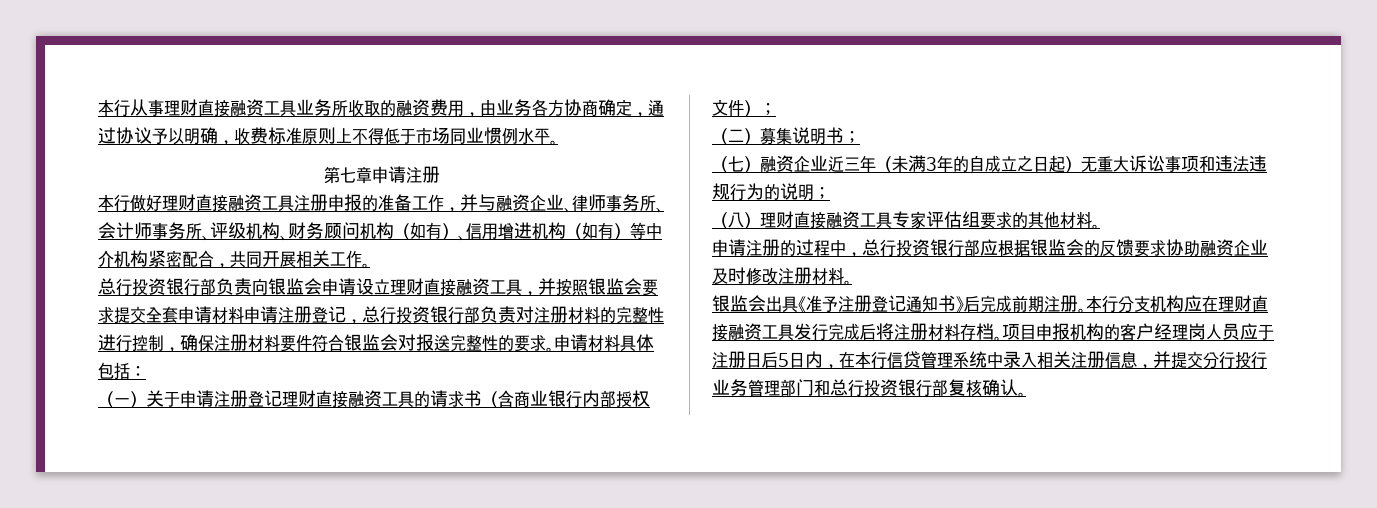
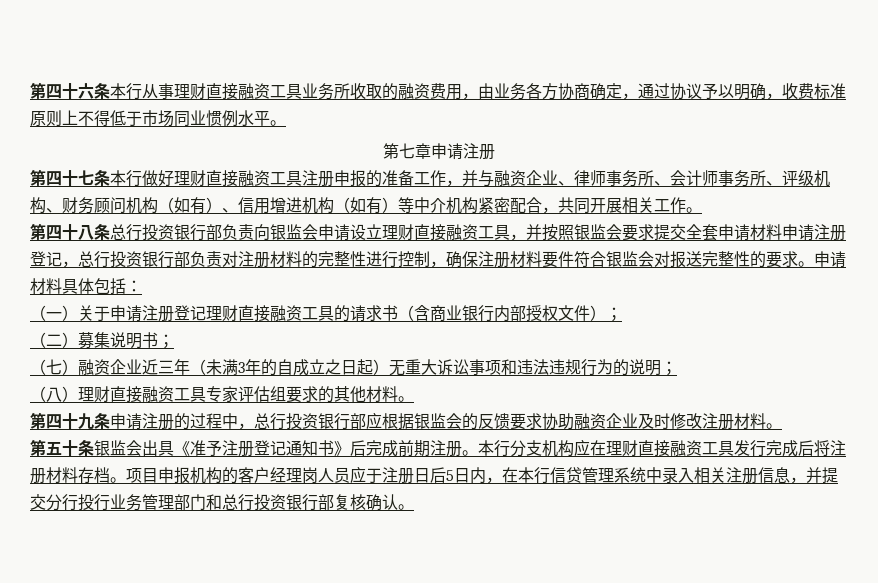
(98, 108) none -> [30,82,110,99] 第四十六条
(440, 174) none -> [30,169,110,186] 第四十七条
(370, 265) none -> [30,223,110,240] 第四十八条
(1100, 226) none -> [30,412,110,430] 第四十九条
(852, 282) none -> [30,439,94,456] 第五十条

